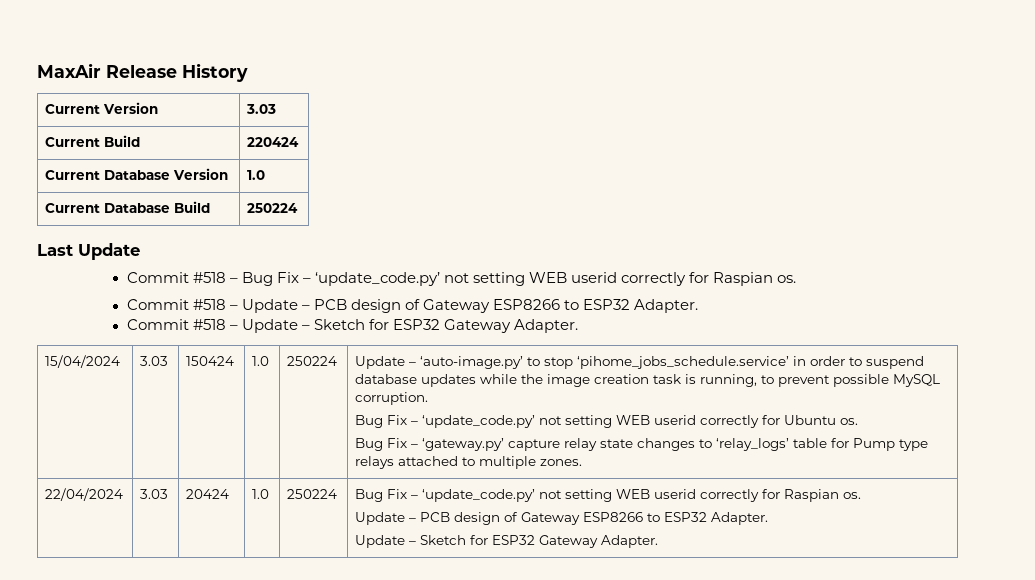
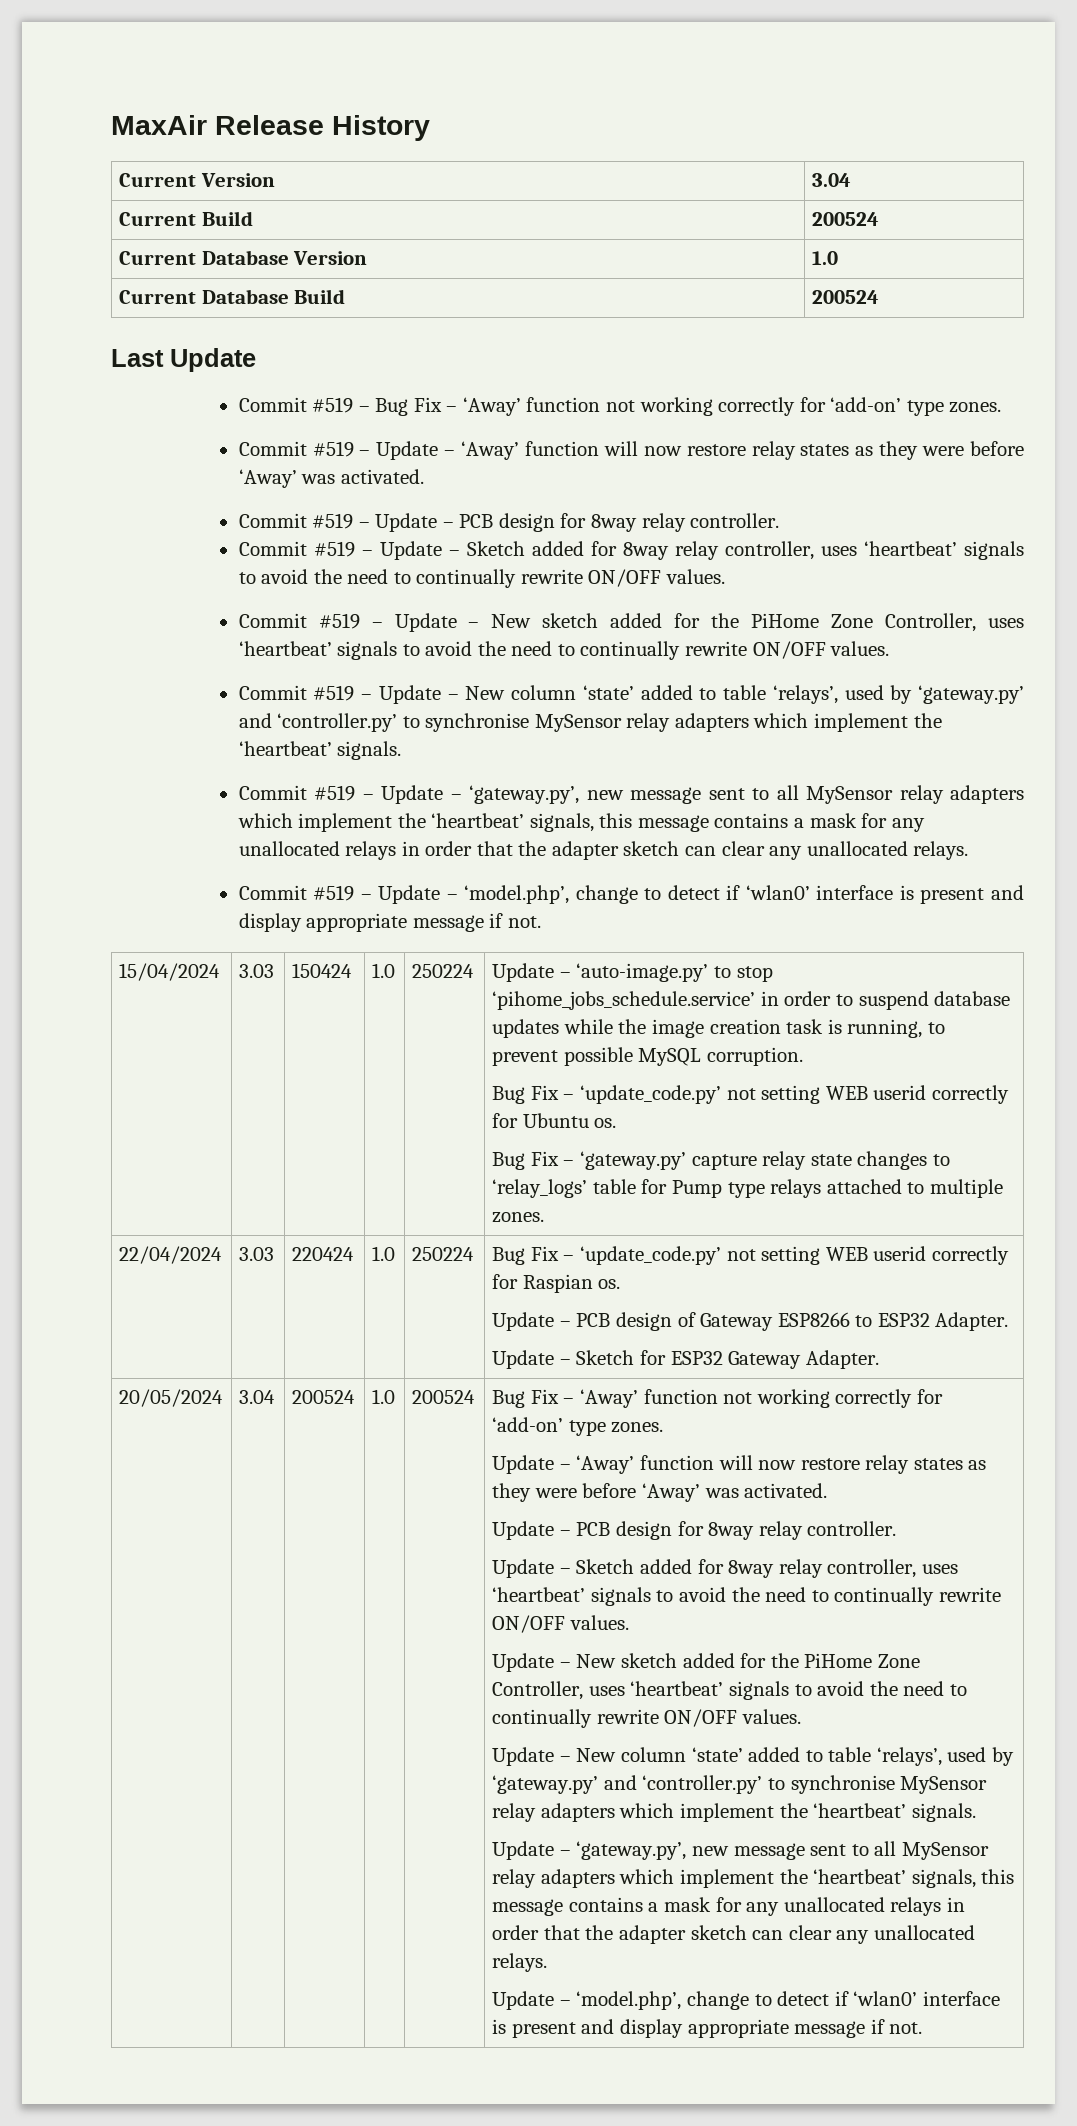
[246,104,277,114] 3.03 -> [812,173,852,187] 3.04
[247,137,300,147] 220424 -> [812,212,880,226] 200524
[247,203,299,213] 250224 -> [812,290,880,304] 200524
[192,272,226,283] #518 -> [312,397,354,413] #519
[315,272,797,286] [126,299,226,310] ‘update_code.py’ not setting WEB userid correctly for Raspian os. // Commit #518 -> [462,397,1002,416] [238,441,1024,460] [238,469,424,488] [238,513,354,529] ‘Away’ function not working correctly for ‘add-on’ type zones. // Commit #519 – Update – ‘Away’ function will now restore relay states as they were before ‘Away’ was activated. // Commit #519
[405,299,699,313] [126,319,226,330] of Gateway ESP8266 to ESP32 Adapter. // Commit #518 -> [560,513,780,532] [238,541,355,557] for 8way relay controller. // Commit #519
[369,319,579,333] for ESP32 Gateway Adapter. -> [531,541,1024,560] [238,569,725,588] [238,613,1025,632] [238,641,890,660] [238,685,1024,704] [238,713,942,732] [238,741,402,760] [238,785,1024,804] [237,813,925,832] [238,841,969,860] [238,885,1024,904] [238,913,541,932] added for 8way relay controller, uses ‘heartbeat’ signals to avoid the need to continually rewrite ON/OFF values. // Commit #519 – Update – New sketch added for the PiHome Zone Controller, uses ‘heartbeat’ signals to avoid the need to continually rewrite ON/OFF values. // Commit #519 – Update – New column ‘state’ added to table ‘relays’, used by ‘gateway.py’ and ‘controller.py’ to synchronise MySensor relay adapters which implement the ‘heartbeat’ signals. // Commit #519 – Update – ‘gateway.py’, new message sent to all MySensor relay adapters which implement the ‘heartbeat’ signals, this message contains a mask for any unallocated relays in order that the adapter sketch can clear any unallocated relays. // Commit #519 – Update – ‘model.php’, change to detect if ‘wlan0’ interface is present and display appropriate message if not.
[186,489,230,499] 20424 -> [292,1247,355,1261] 220424
(659, 541) none -> [119,1389,224,1407] [239,1390,276,1404] [292,1390,356,1404] [372,1389,396,1404] [412,1390,476,1404] [492,1389,943,1408] [492,1417,664,1436] [492,1455,987,1474] [492,1483,828,1502] [492,1521,897,1540] [492,1559,958,1578] [492,1587,1001,1606] [492,1615,629,1633] [492,1653,920,1672] [492,1681,967,1700] [492,1709,801,1728] [492,1747,1014,1766] [492,1775,988,1794] [492,1803,976,1822] [492,1841,989,1860] [492,1869,1015,1888] [492,1897,965,1916] [492,1925,975,1944] [492,1953,548,1972] [492,1991,1000,2010] [492,2019,923,2038] // 20/05/2024 | 3.04 | 200524 | 1.0 | 200524 | Bug Fix – ‘Away’ function not working correctly for ‘add-on’ type zones. // Update – ‘Away’ function will now restore relay states as they were before ‘Away’ was activated. // Update – PCB design for 8way relay controller. // Update – Sketch added for 8way relay controller, uses ‘heartbeat’ signals to avoid the need to continually rewrite ON/OFF values. // Update – New sketch added for the PiHome Zone Controller, uses ‘heartbeat’ signals to avoid the need to continually rewrite ON/OFF values. // Update – New column ‘state’ added to table ‘relays’, used by ‘gateway.py’ and ‘controller.py’ to synchronise MySensor relay adapters which implement the ‘heartbeat’ signals. // Update – ‘gateway.py’, new message sent to all MySensor relay adapters which implement the ‘heartbeat’ signals, this message contains a mask for any unallocated relays in order that the adapter sketch can clear any unallocated relays. // Update – ‘model.php’, change to detect if ‘wlan0’ interface is present and display appropriate message if not.

